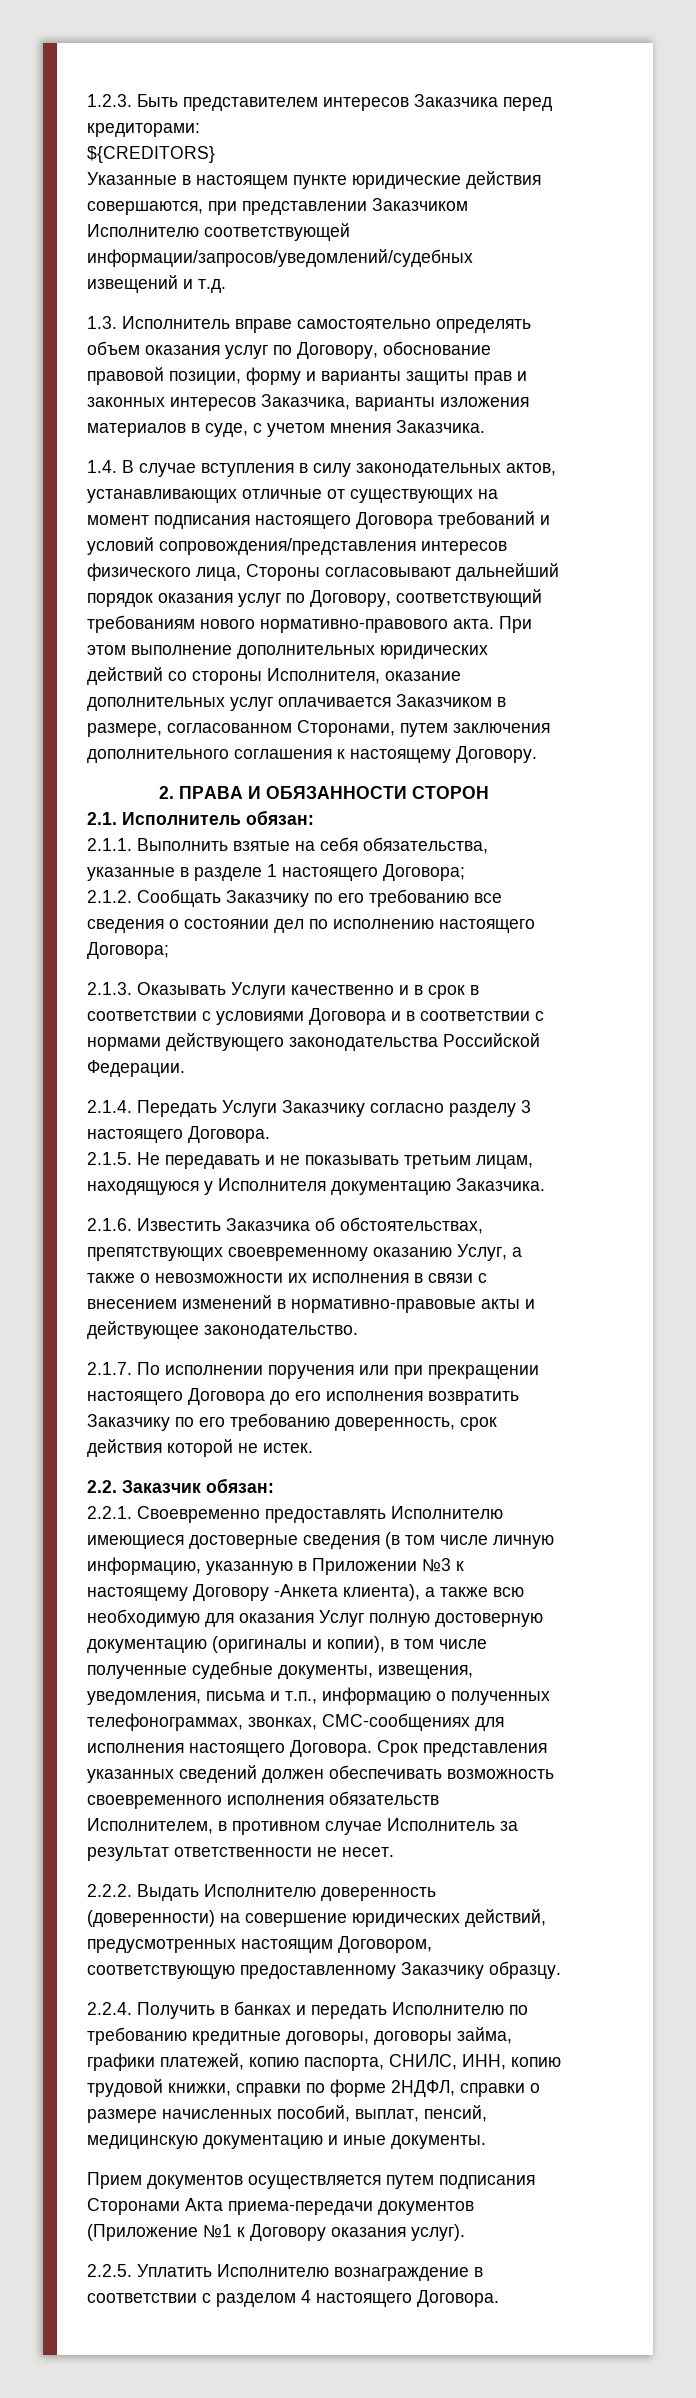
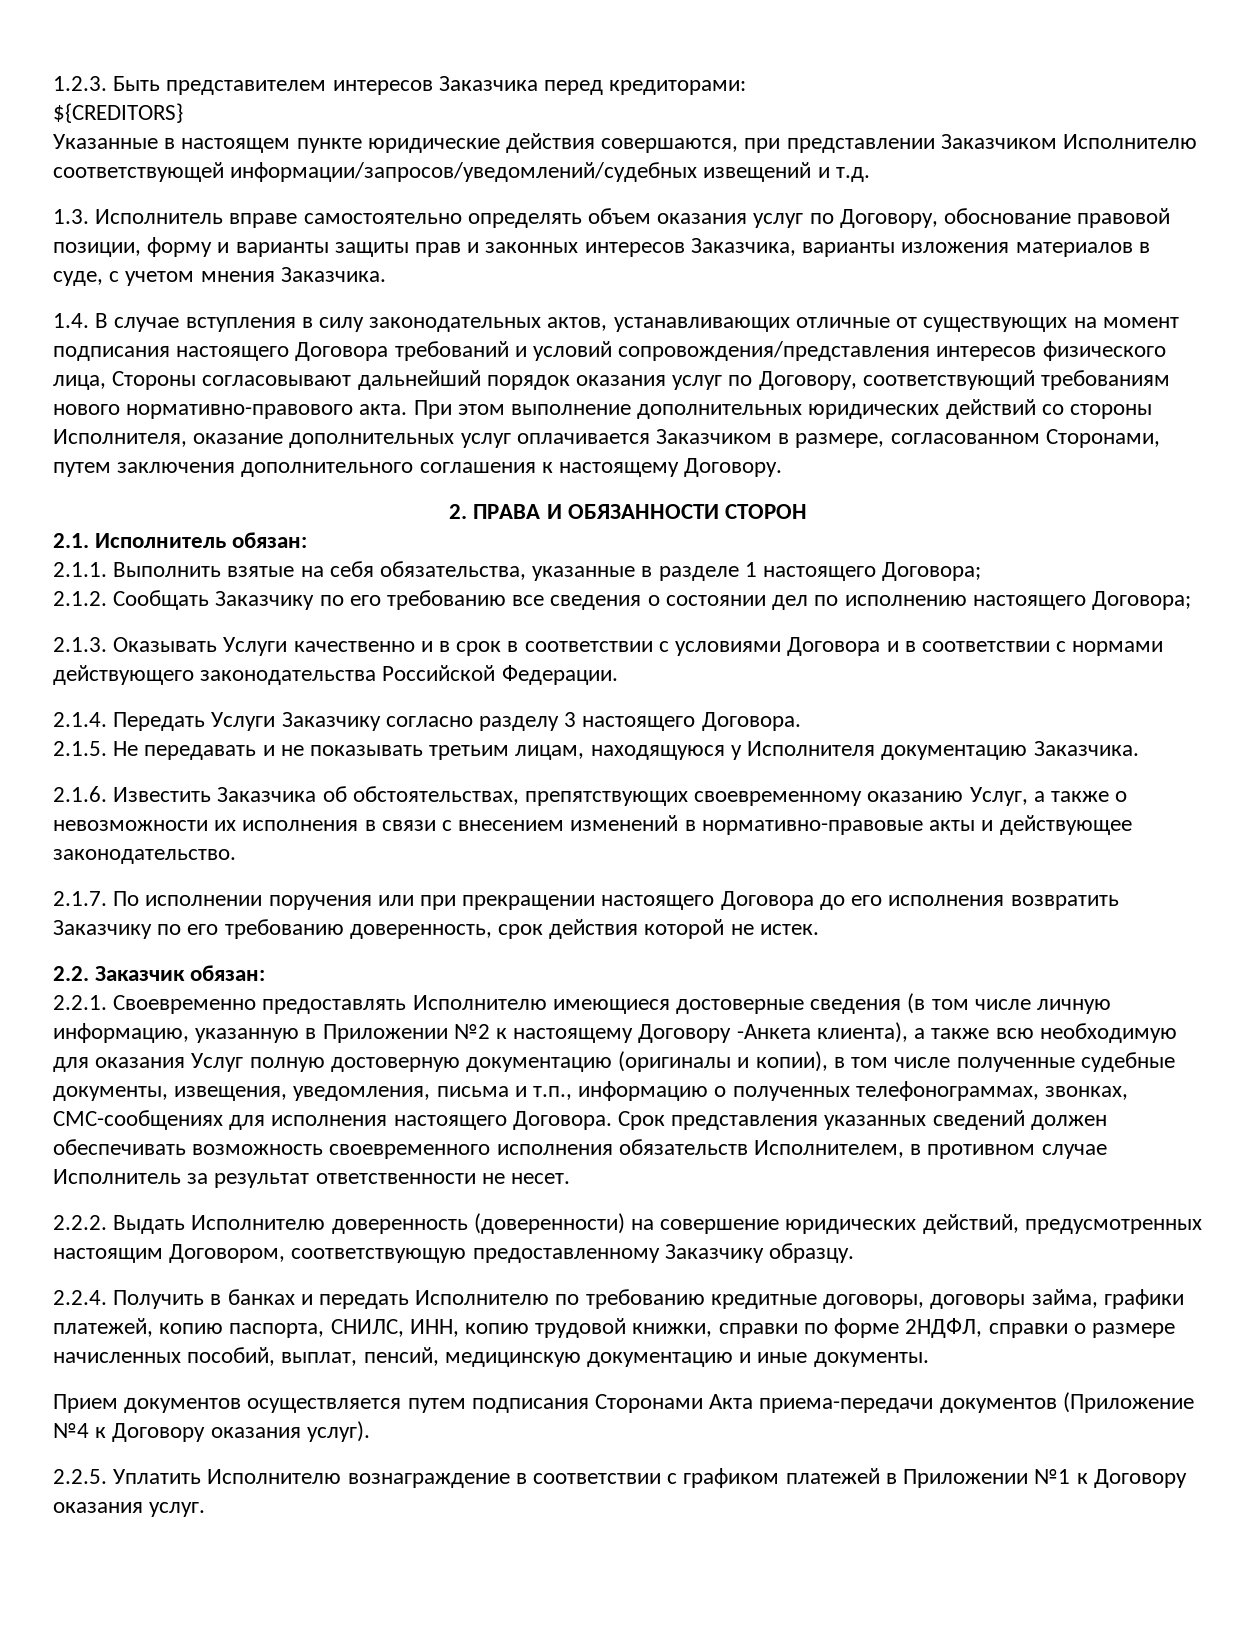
[422,1558,451,1572] №3 -> [453,1024,490,1039] №2
[203,2224,232,2238] №1 -> [53,1423,89,1438] №4
[216,2290,499,2307] разделом 4 настоящего Договора. -> [683,1468,1187,1488] [53,1502,206,1517] графиком платежей в Приложении №1 к Договору оказания услуг.

